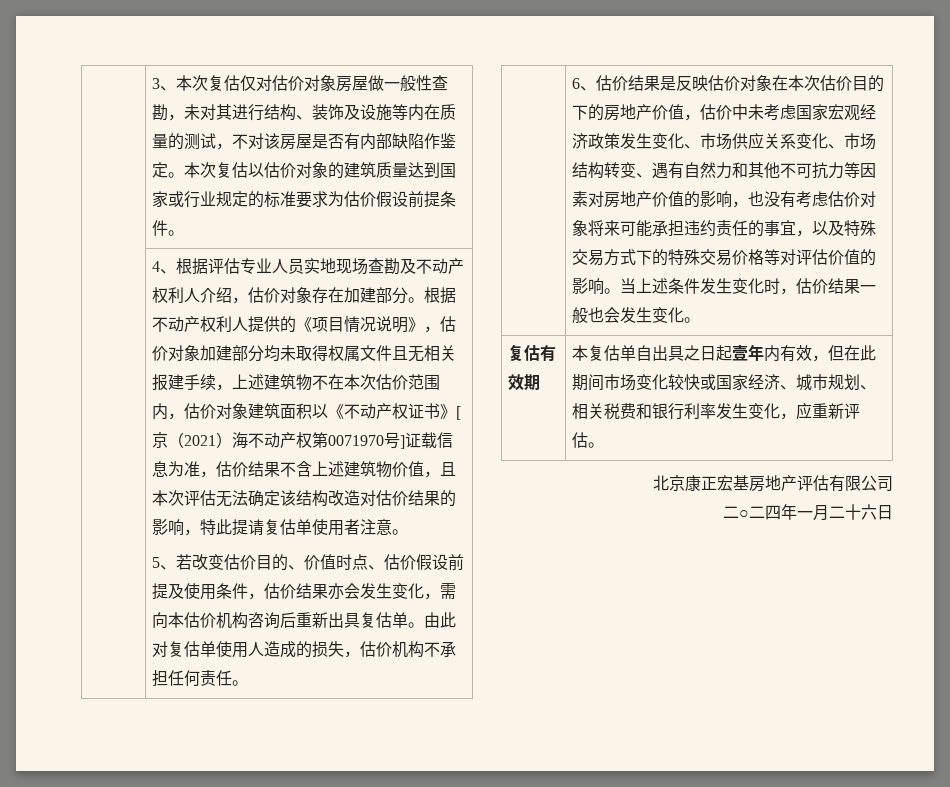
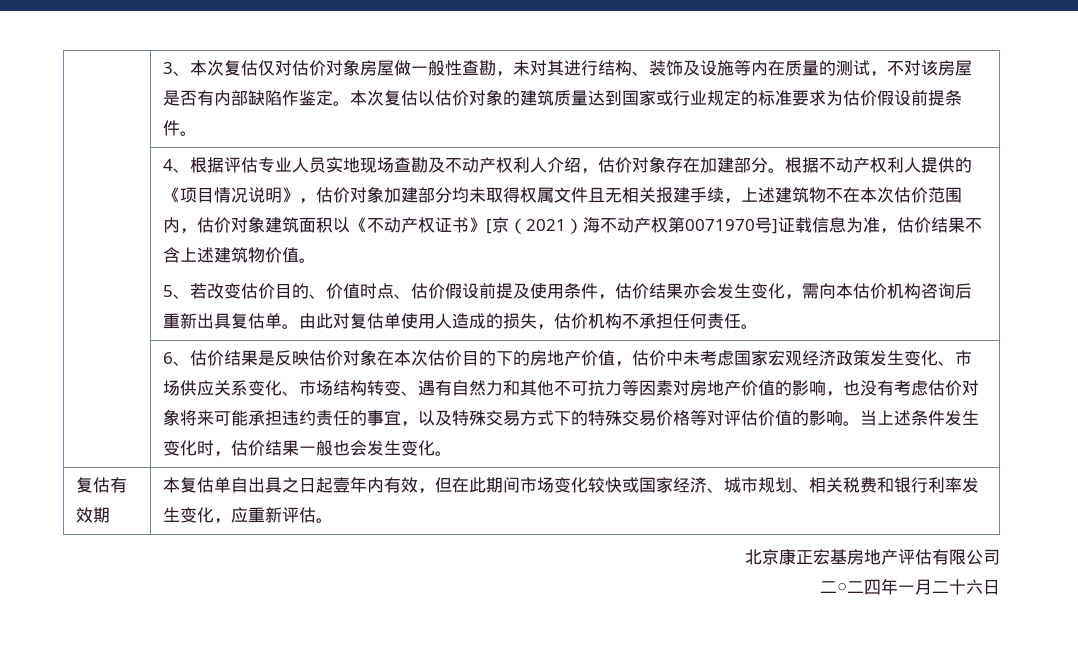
[423,462,456,478] [151,490,456,507] [151,519,392,536] ，且本次评估无法确定该结构改造对估价结果的影响，特此提请复估单使用者注意 -> (299, 255) none

